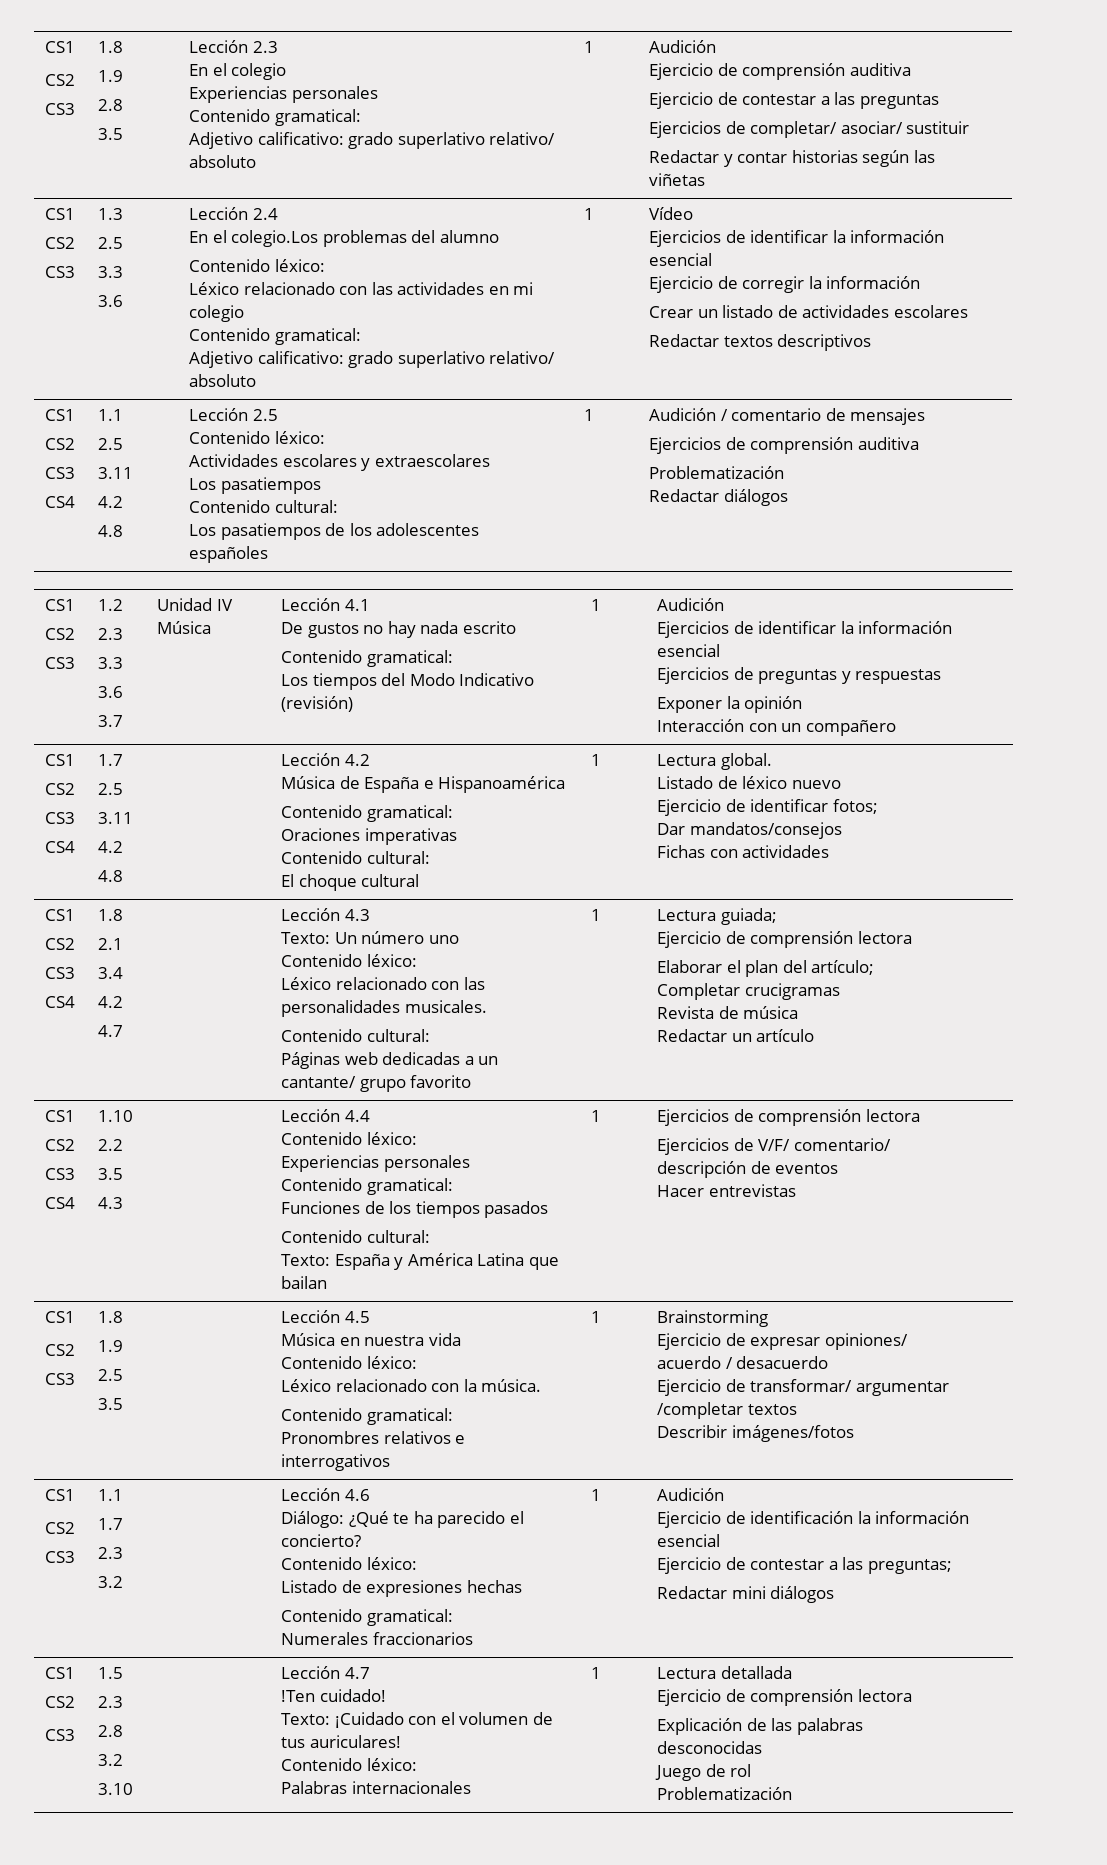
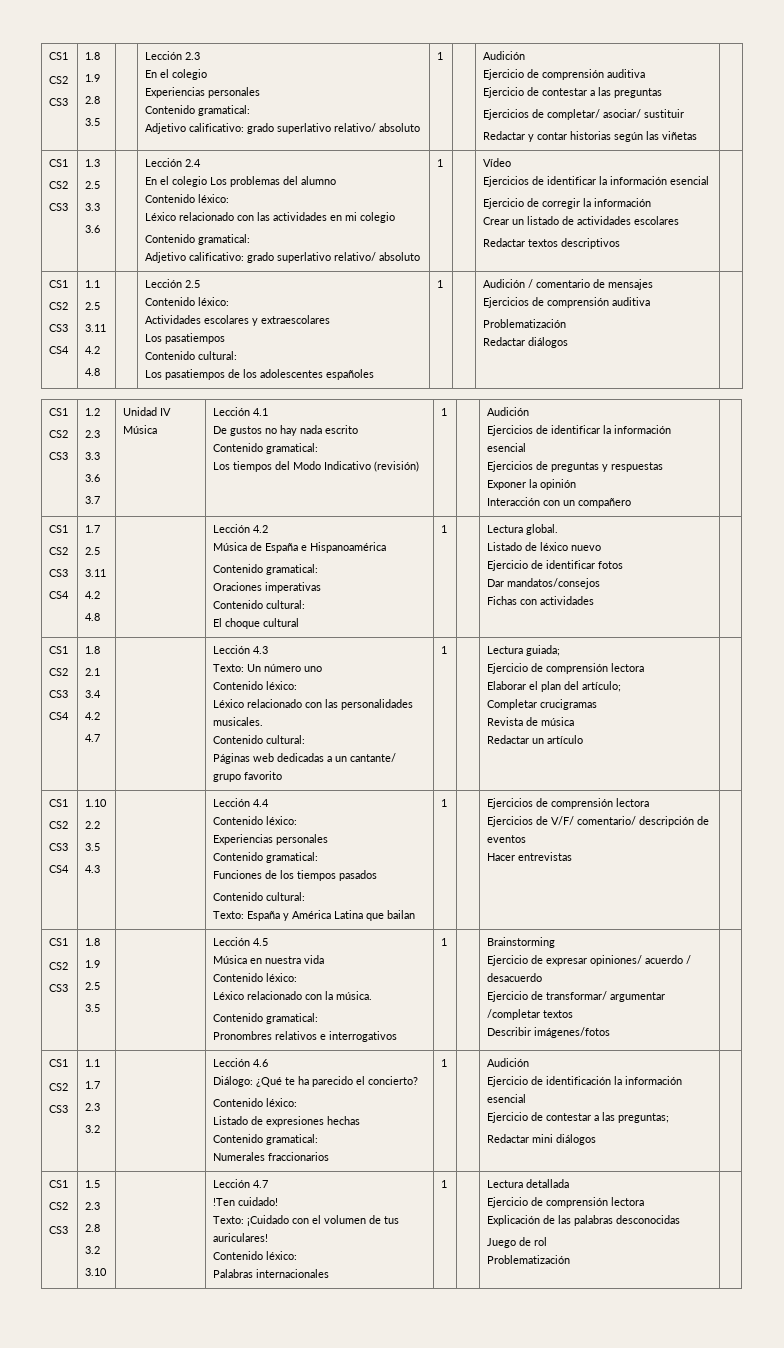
[231,230,319,247] colegio.Los -> [172,176,228,187] colegio Los
[832,799,878,814] fotos; -> [598,561,624,569] fotos

